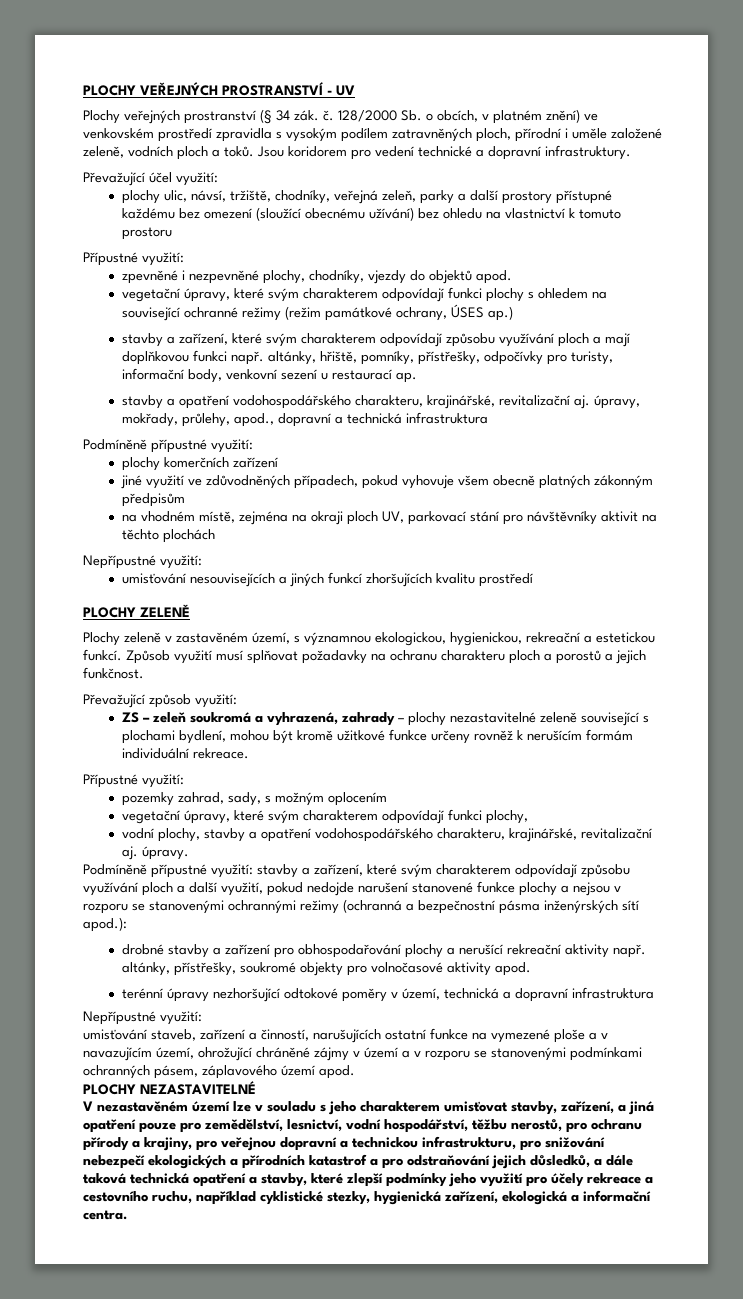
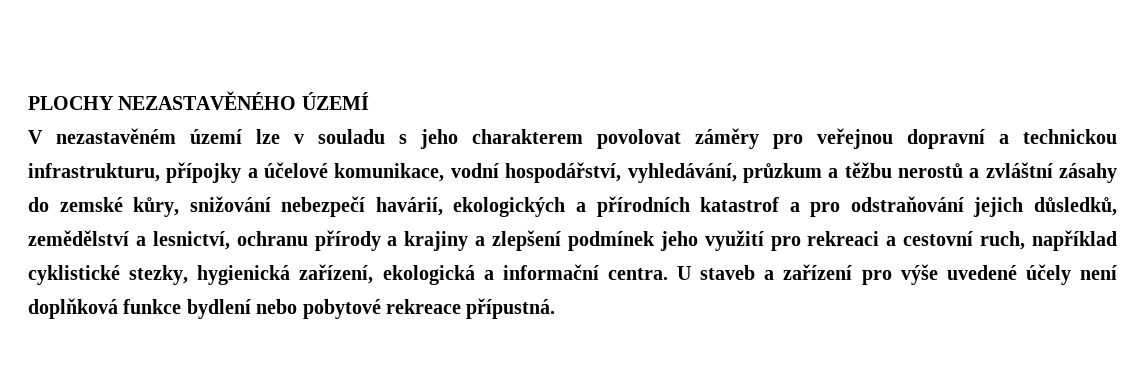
[83,82,355,96] [83,109,598,124] [83,128,662,142] [83,145,631,160] [83,172,218,186] [122,190,613,204] [122,207,622,221] [122,227,173,240] [83,252,184,266] [122,270,513,284] [122,287,608,302] [122,304,514,321] [122,333,631,347] [122,350,614,365] [122,368,418,383] [122,395,641,409] [122,412,489,427] [83,439,253,453] [122,457,279,471] [121,475,654,489] [122,493,186,507] [122,511,658,525] [122,529,216,543] [83,555,202,569] [122,572,534,587] [83,604,190,618] [83,632,655,646] [83,649,646,664] [83,667,144,679] [83,694,237,708] [122,712,650,726] [122,729,634,744] [122,748,250,759] [83,774,184,788] [122,792,388,806] [122,809,529,824] [122,828,653,842] [122,846,190,860] [83,864,630,878] [83,881,621,896] [83,899,639,914] [83,917,127,932] [122,944,647,958] [122,962,532,976] [122,987,655,1002] [83,1011,202,1025] [83,1028,608,1043] [83,1047,642,1061] [83,1065,355,1079] [83,1081,256,1095] PLOCHY VEŘEJNÝCH PROSTRANSTVÍ - UV // Plochy veřejných prostranství (§ 34 zák. č. 128/2000 Sb. o obcích, v platném znění) ve venkovském prostředí zpravidla s vysokým podílem zatravněných ploch, přírodní i uměle založené zeleně, vodních ploch a toků. Jsou koridorem pro vedení technické a dopravní infrastruktury. // Převažující účel využití: // plochy ulic, návsí, tržiště, chodníky, veřejná zeleň, parky a další prostory přístupné každému bez omezení (sloužící obecnému užívání) bez ohledu na vlastnictví k tomuto prostoru // Přípustné využití: // zpevněné i nezpevněné plochy, chodníky, vjezdy do objektů apod. // vegetační úpravy, které svým charakterem odpovídají funkci plochy s ohledem na související ochranné režimy (režim památkové ochrany, ÚSES ap.) // stavby a zařízení, které svým charakterem odpovídají způsobu využívání ploch a mají doplňkovou funkci např. altánky, hřiště, pomníky, přístřešky, odpočívky pro turisty, informační body, venkovní sezení u restaurací ap. // stavby a opatření vodohospodářského charakteru, krajinářské, revitalizační aj. úpravy, mokřady, průlehy, apod., dopravní a technická infrastruktura // Podmíněně přípustné využití: // plochy komerčních zařízení // jiné využití ve zdůvodněných případech, pokud vyhovuje všem obecně platných zákonným předpisům // na vhodném místě, zejména na okraji ploch UV, parkovací stání pro návštěvníky aktivit na těchto plochách // Nepřípustné využití: // umisťování nesouvisejících a jiných funkcí zhoršujících kvalitu prostředí // PLOCHY ZELENĚ // Plochy zeleně v zastavěném území, s významnou ekologickou, hygienickou, rekreační a estetickou funkcí. Způsob využití musí splňovat požadavky na ochranu charakteru ploch a porostů a jejich funkčnost. // Převažující způsob využití: // ZS – zeleň soukromá a vyhrazená, zahrady – plochy nezastavitelné zeleně související s plochami bydlení, mohou být kromě užitkové funkce určeny rovněž k nerušícím formám individuální rekreace. // Přípustné využití: // pozemky zahrad, sady, s možným oplocením // vegetační úpravy, které svým charakterem odpovídají funkci plochy, // vodní plochy, stavby a opatření vodohospodářského charakteru, krajinářské, revitalizační aj. úpravy. // Podmíněně přípustné využití: stavby a zařízení, které svým charakterem odpovídají způsobu využívání ploch a další využití, pokud nedojde narušení stanovené funkce plochy a nejsou v rozporu se stanovenými ochrannými režimy (ochranná a bezpečnostní pásma inženýrských sítí apod.): // drobné stavby a zařízení pro obhospodařování plochy a nerušící rekreační aktivity např. altánky, přístřešky, soukromé objekty pro volnočasové aktivity apod. // terénní úpravy nezhoršující odtokové poměry v území, technická a dopravní infrastruktura // Nepřípustné využití: // umisťování staveb, zařízení a činností, narušujících ostatní funkce na vymezené ploše a v navazujícím území, ohrožující chráněné zájmy v území a v rozporu se stanovenými podmínkami ochranných pásem, záplavového území apod. // PLOCHY NEZASTAVITELNÉ -> [28,91,369,110] PLOCHY NEZASTAVĚNÉHO ÚZEMÍ
[444,1101,654,1115] [83,1119,642,1133] [83,1137,192,1151] umisťovat stavby, zařízení, a jiná opatření pouze pro zemědělství, lesnictví, vodní hospodářství, těžbu nerostů, pro ochranu přírody a krajiny, -> [597,128,759,149] povolovat záměry
[520,1140,541,1151] pro -> [166,162,1118,183] [28,197,180,217] přípojky a účelové komunikace, vodní hospodářství, vyhledávání, průzkum a těžbu nerostů a zvláštní zásahy do zemské kůry,
(145, 1162) none -> [375,197,443,216] havárií,
[594,1155,633,1166] [83,1173,653,1187] [83,1191,192,1204] a dále taková technická opatření a stavby, které zlepší podmínky jeho využití pro účely rekreace a cestovního ruchu, -> [28,230,1026,251] zemědělství a lesnictví, ochranu přírody a krajiny a zlepšení podmínek jeho využití pro rekreaci a cestovní ruch,
(127, 1215) none -> [677,264,1117,285] [28,298,556,319] U staveb a zařízení pro výše uvedené účely není doplňková funkce bydlení nebo pobytové rekreace přípustná.

